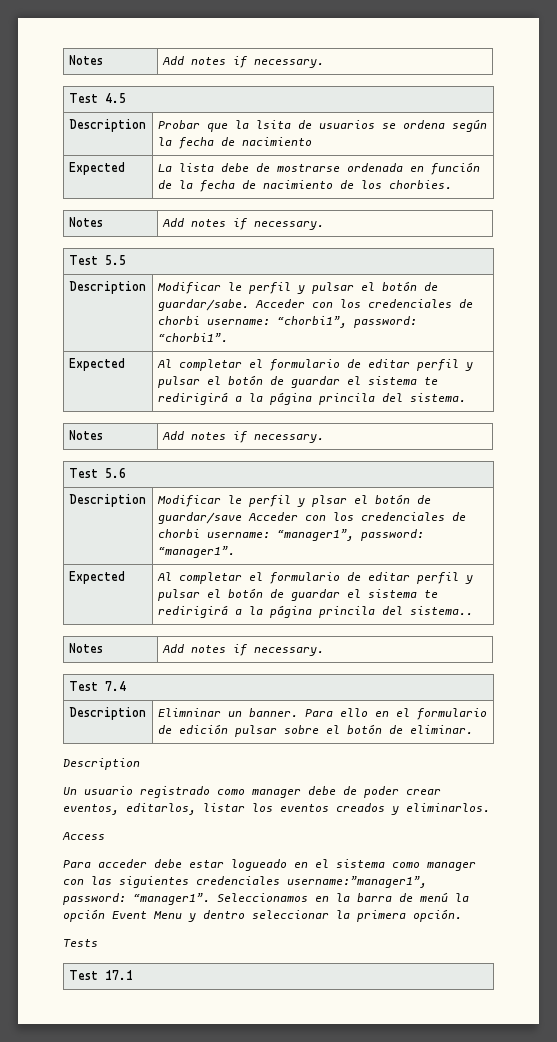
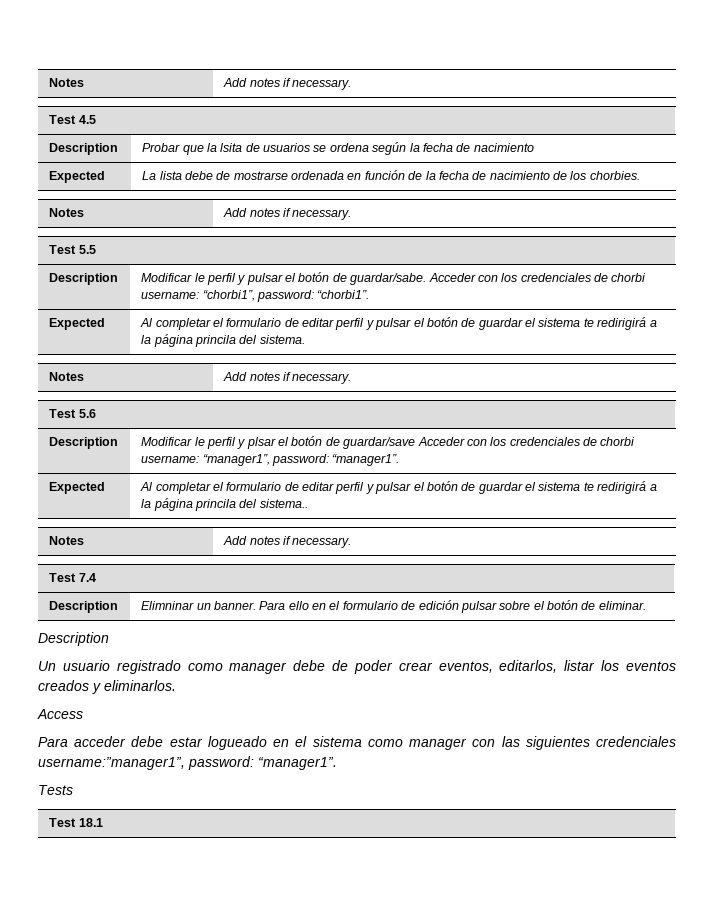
[217,892,469,902] [63,909,462,922] Seleccionamos en la barra de menú la opción Event Menu y dentro seleccionar la primera opción. -> (337, 763) none
[104,970,133,980] 17.1 -> [78,818,103,827] 18.1

